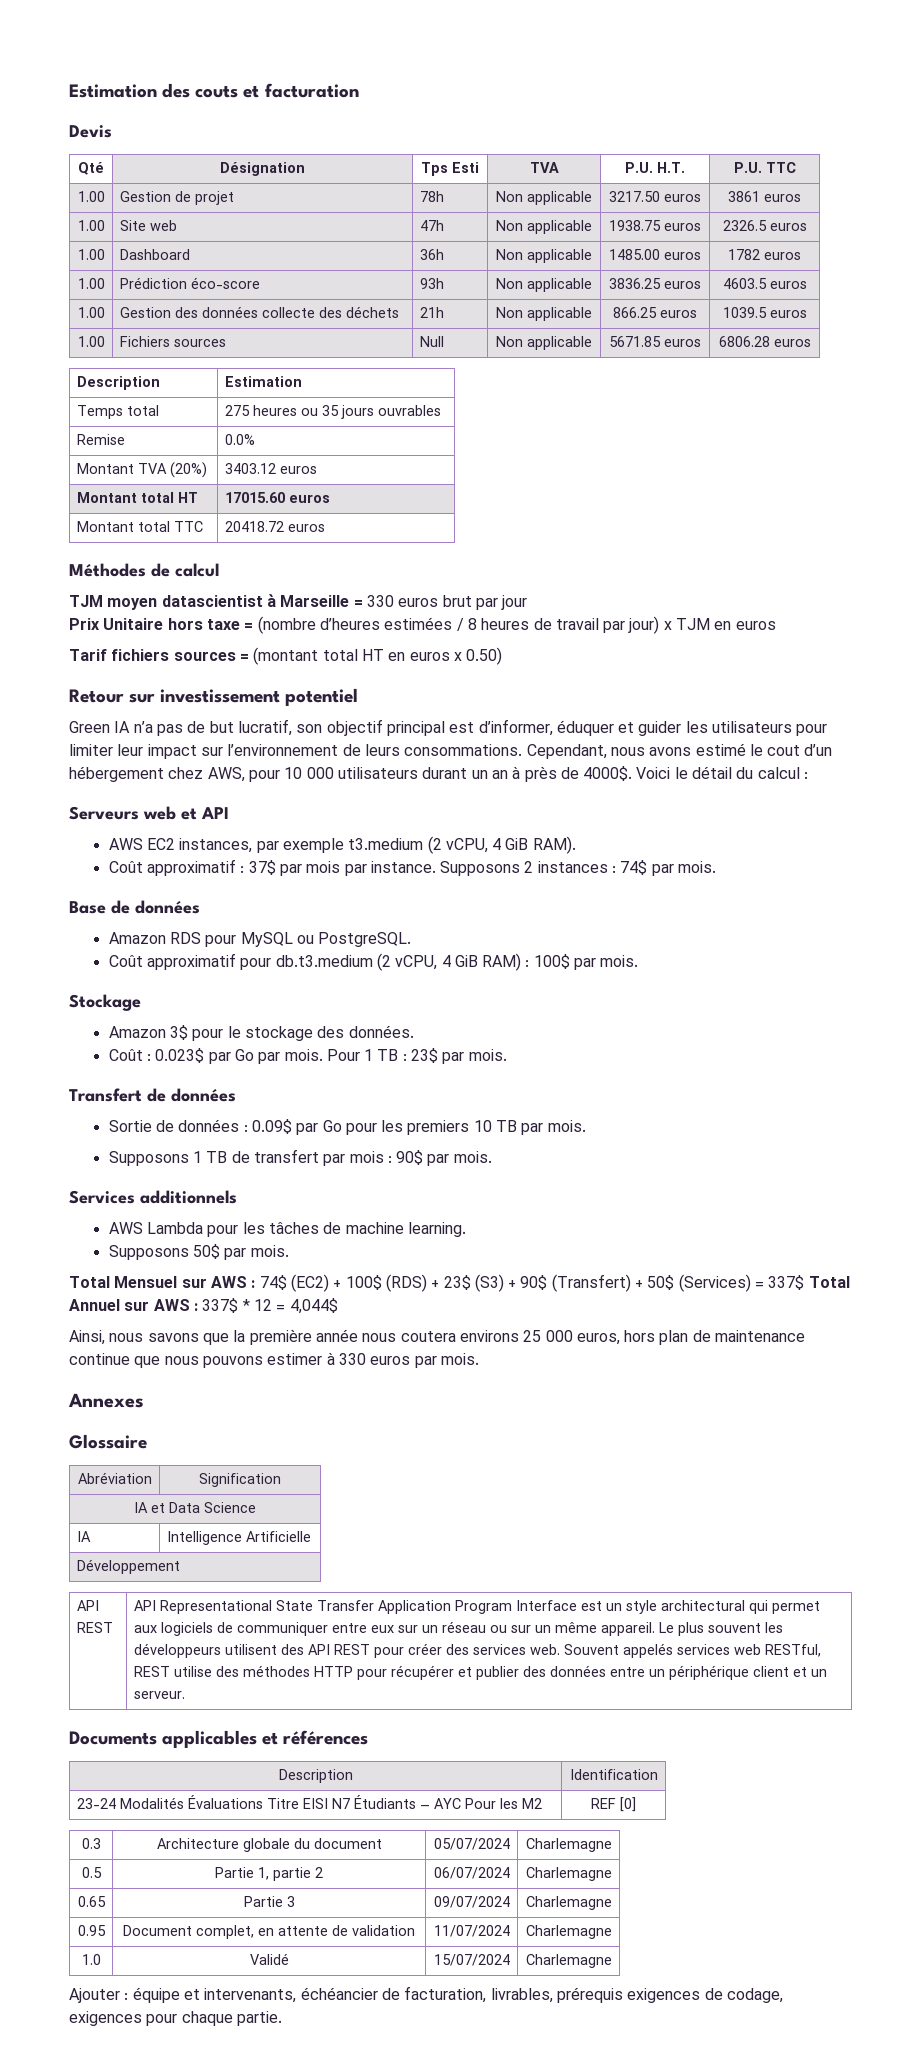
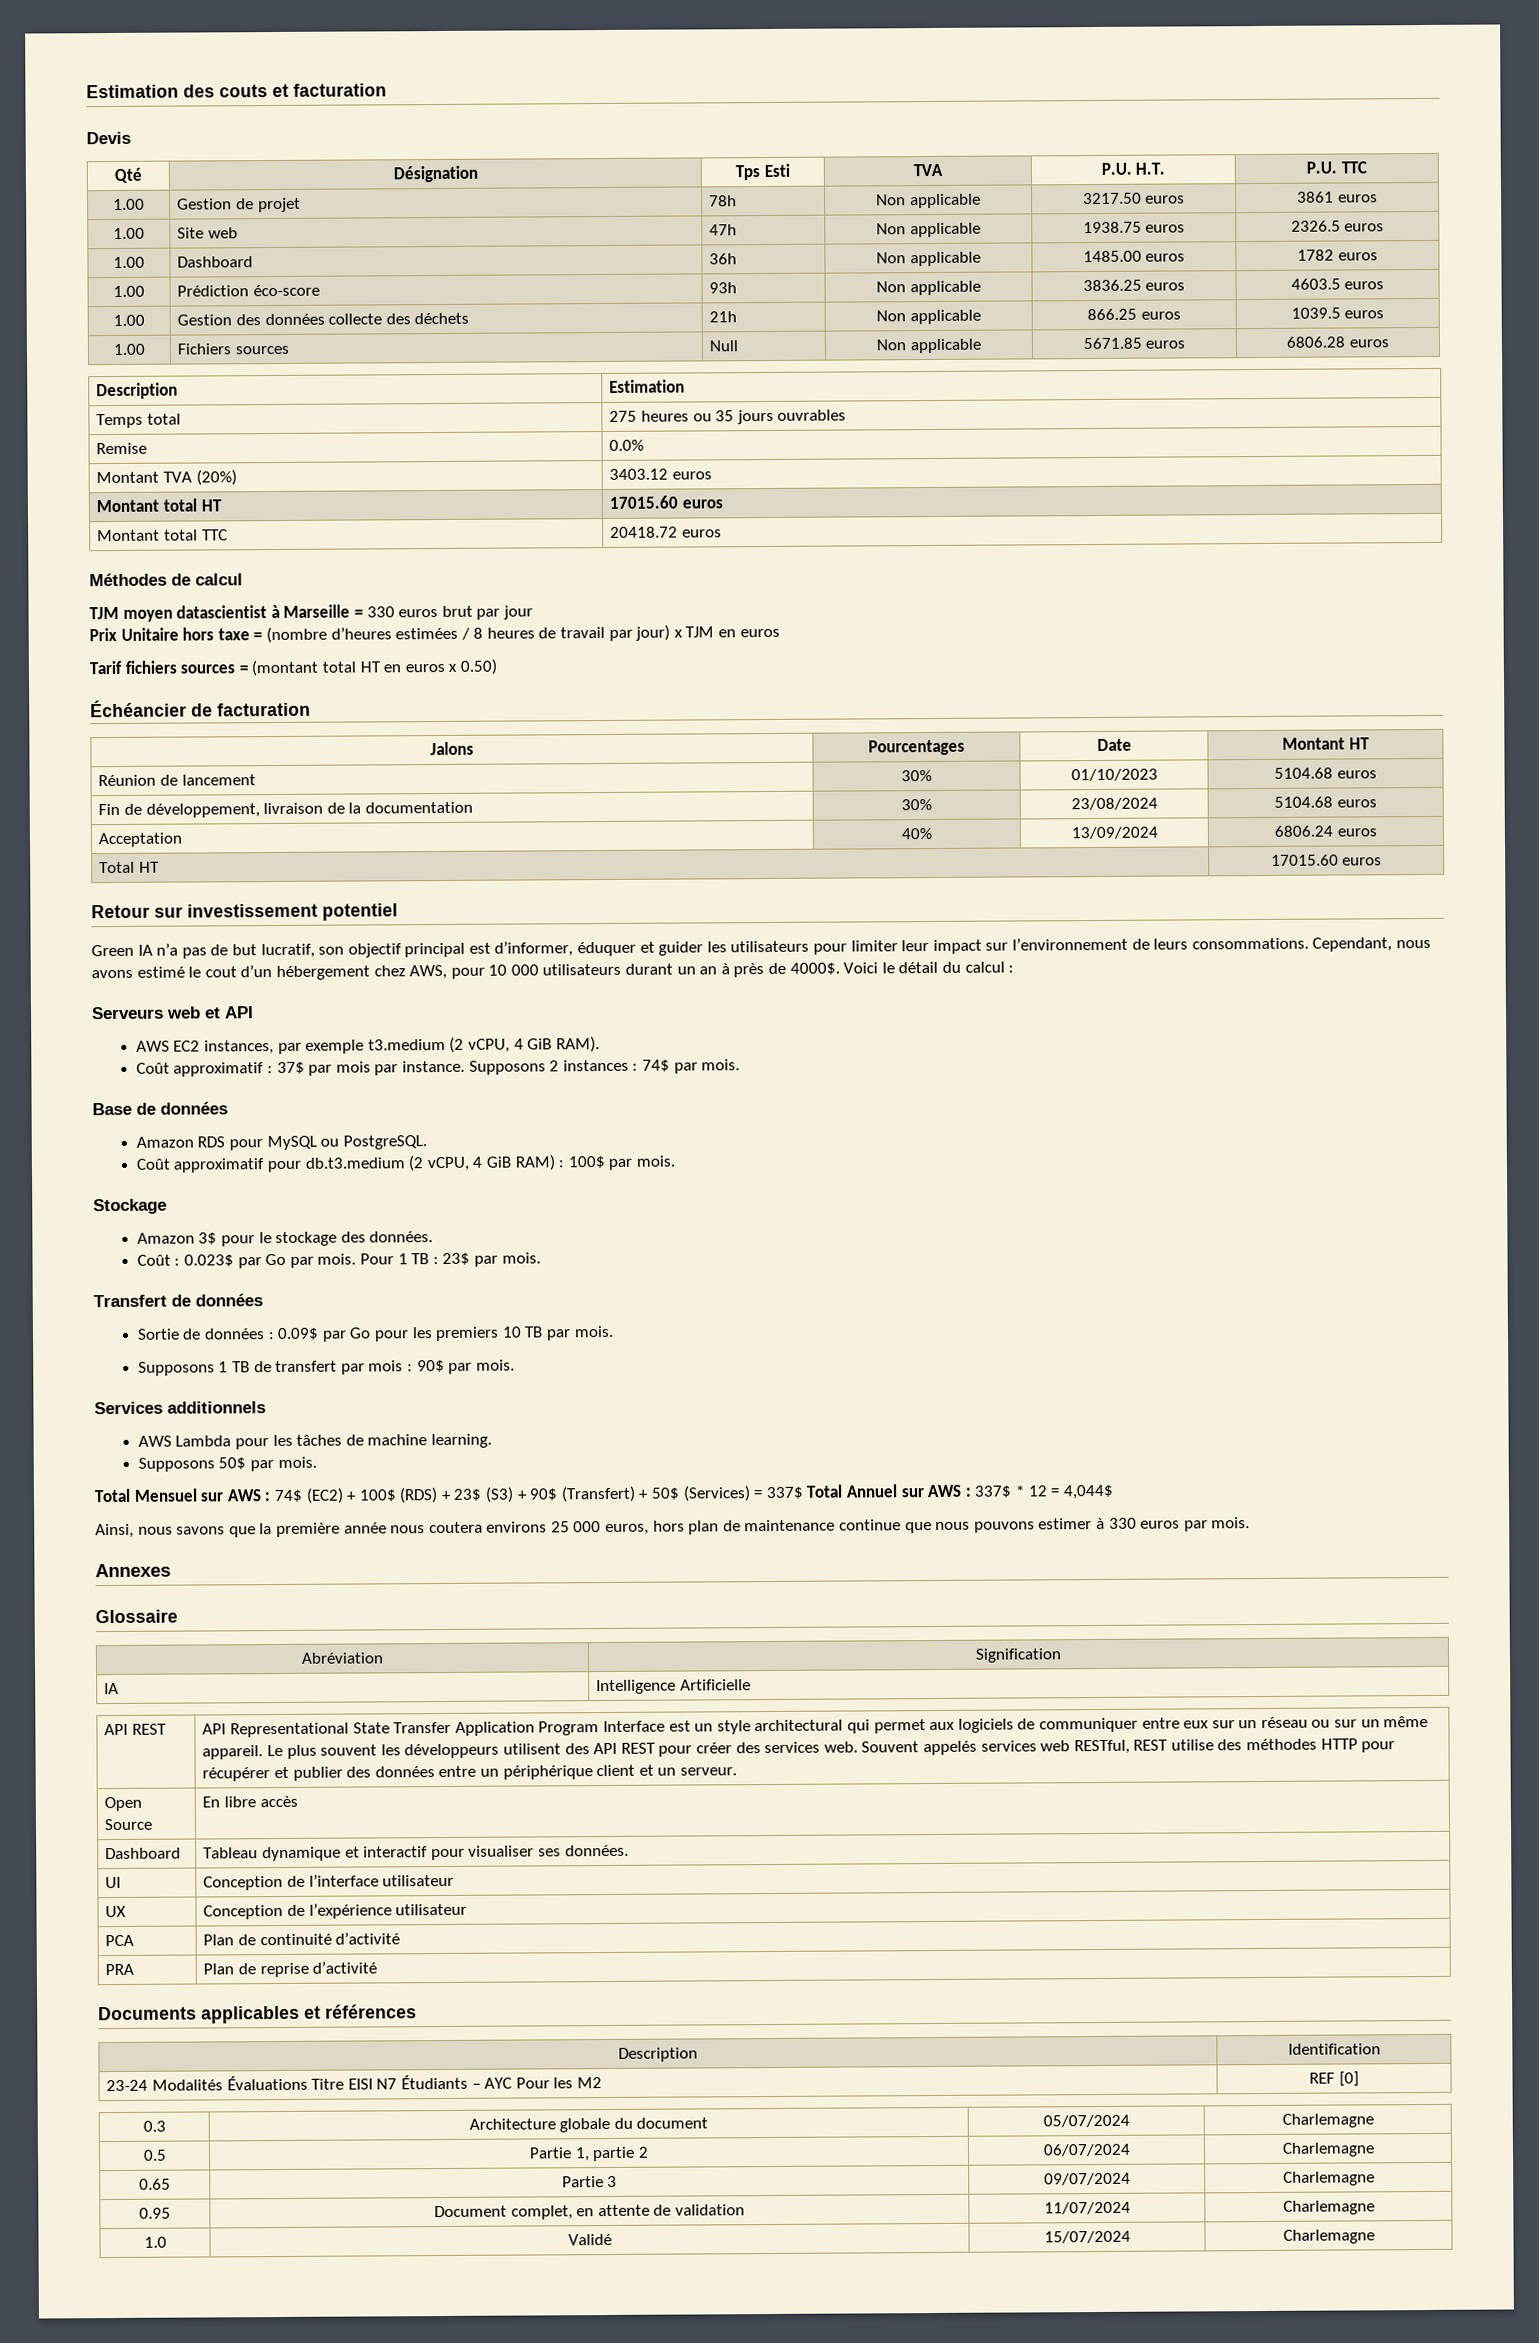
(503, 656) none -> [90,699,311,718] [430,741,474,756] [868,739,965,756] [1096,738,1132,751] [1282,737,1370,750] [98,774,256,787] [901,770,932,782] [1070,768,1158,782] [1274,767,1377,779] [98,801,474,818] [901,799,932,811] [1070,797,1158,811] [1274,796,1377,808] [98,832,184,848] [901,828,932,840] [1070,826,1158,840] [1274,825,1377,837] [99,861,161,874] [1270,854,1383,866] // Échéancier de facturation // Jalons | Pourcentages | Date | Montant HT // Réunion de lancement | 30% | 01/10/2023 | 5104.68 euros // Fin de développement, livraison de la documentation | 30% | 23/08/2024 | 5104.68 euros // Acceptation | 40% | 13/09/2024 | 6806.24 euros // Total HT | 17015.60 euros
[134,1502,256,1513] // IA et Data Science -> (1062, 1655) none
[76,1559,180,1574] // Développement -> (752, 1685) none
(185, 1695) none -> [104,1796,143,1812] [104,1818,154,1831] [202,1795,298,1808] [105,1847,182,1860] [203,1844,629,1862] [105,1876,122,1889] [203,1874,455,1891] [105,1905,127,1918] [203,1903,468,1920] [105,1934,135,1947] [203,1932,401,1946] [105,1963,135,1976] [203,1961,378,1978] // Open Source | En libre accès // Dashboard | Tableau dynamique et interactif pour visualiser ses données. // UI | Conception de l’interface utilisateur // UX | Conception de l’expérience utilisateur // PCA | Plan de continuité d’activité // PRA | Plan de reprise d’activité
[69,1986,783,2003] [69,2011,282,2026] // Ajouter : équipe et intervenants, échéancier de facturation, livrables, prérequis exigences de codage, exigences pour chaque partie. -> (1375, 2236) none

